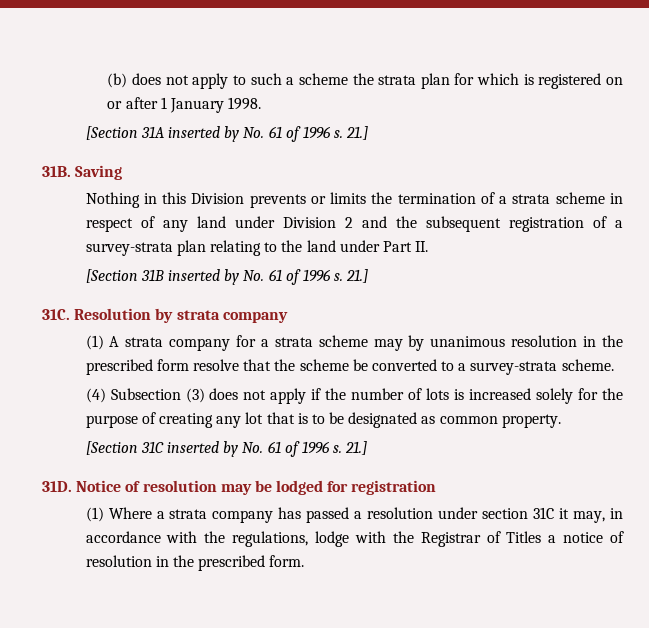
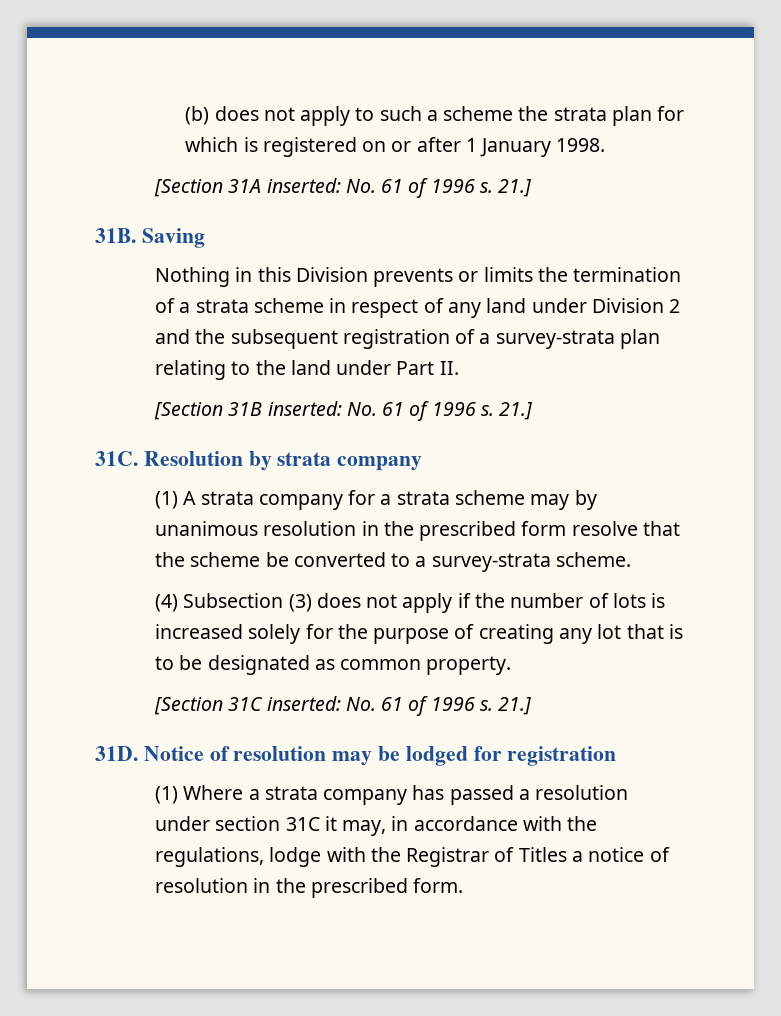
[167,126,240,142] inserted by -> [266,178,341,193] inserted:
[167,269,240,285] inserted by -> [267,401,342,416] inserted:
[166,441,239,457] inserted by -> [266,696,341,711] inserted:

